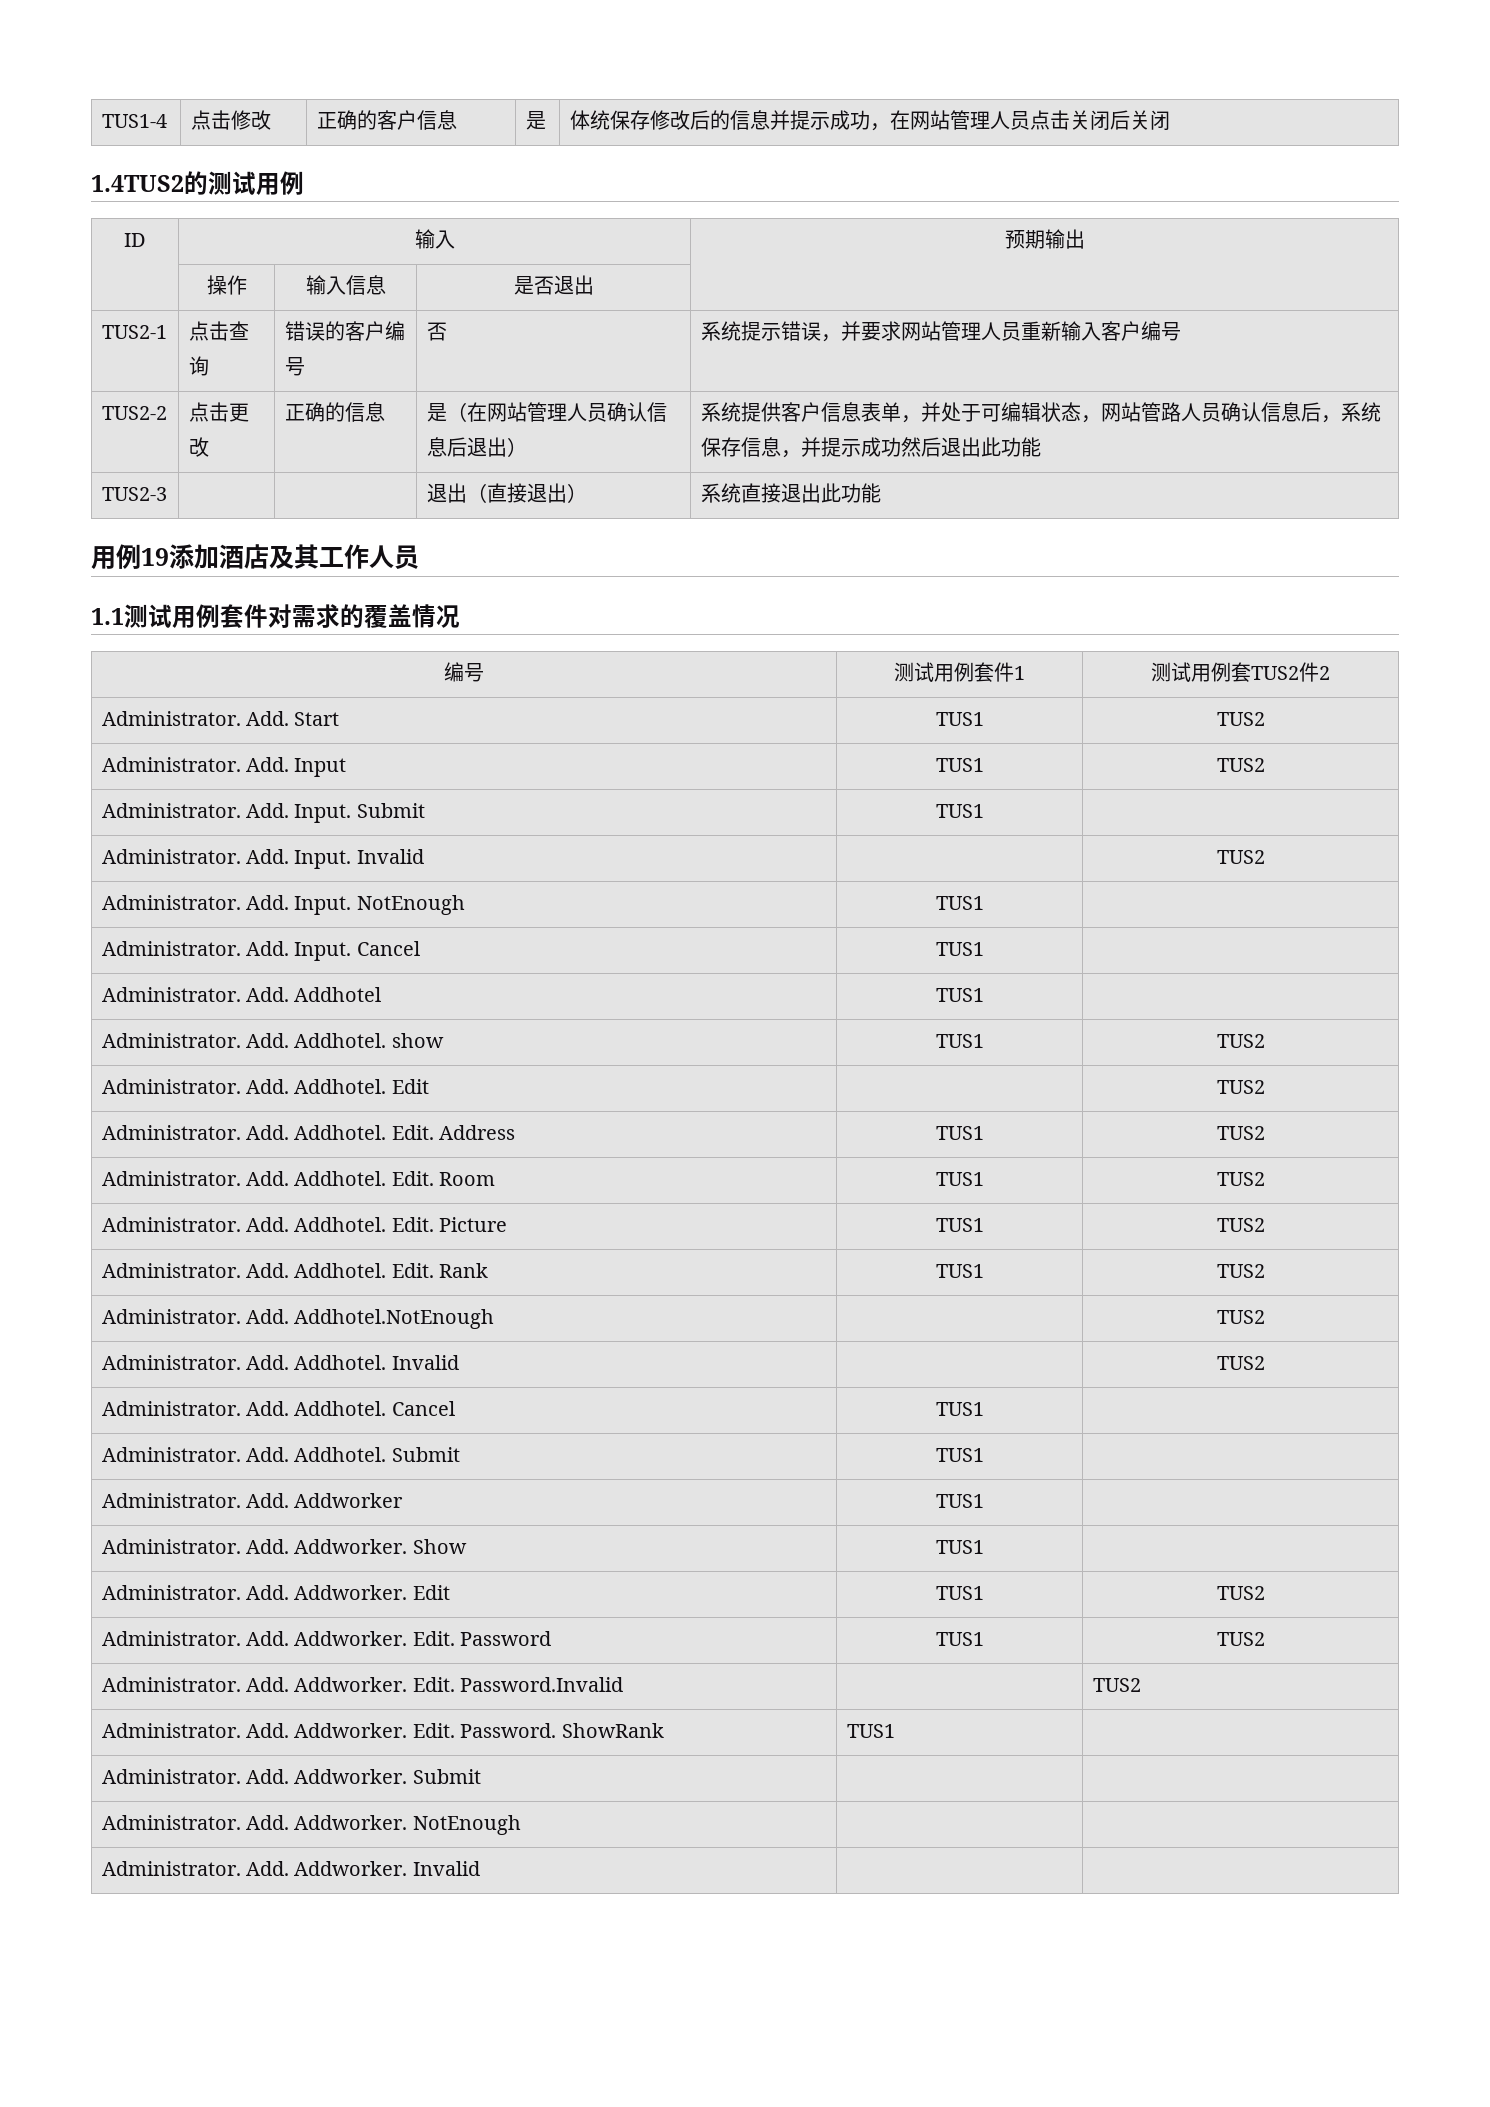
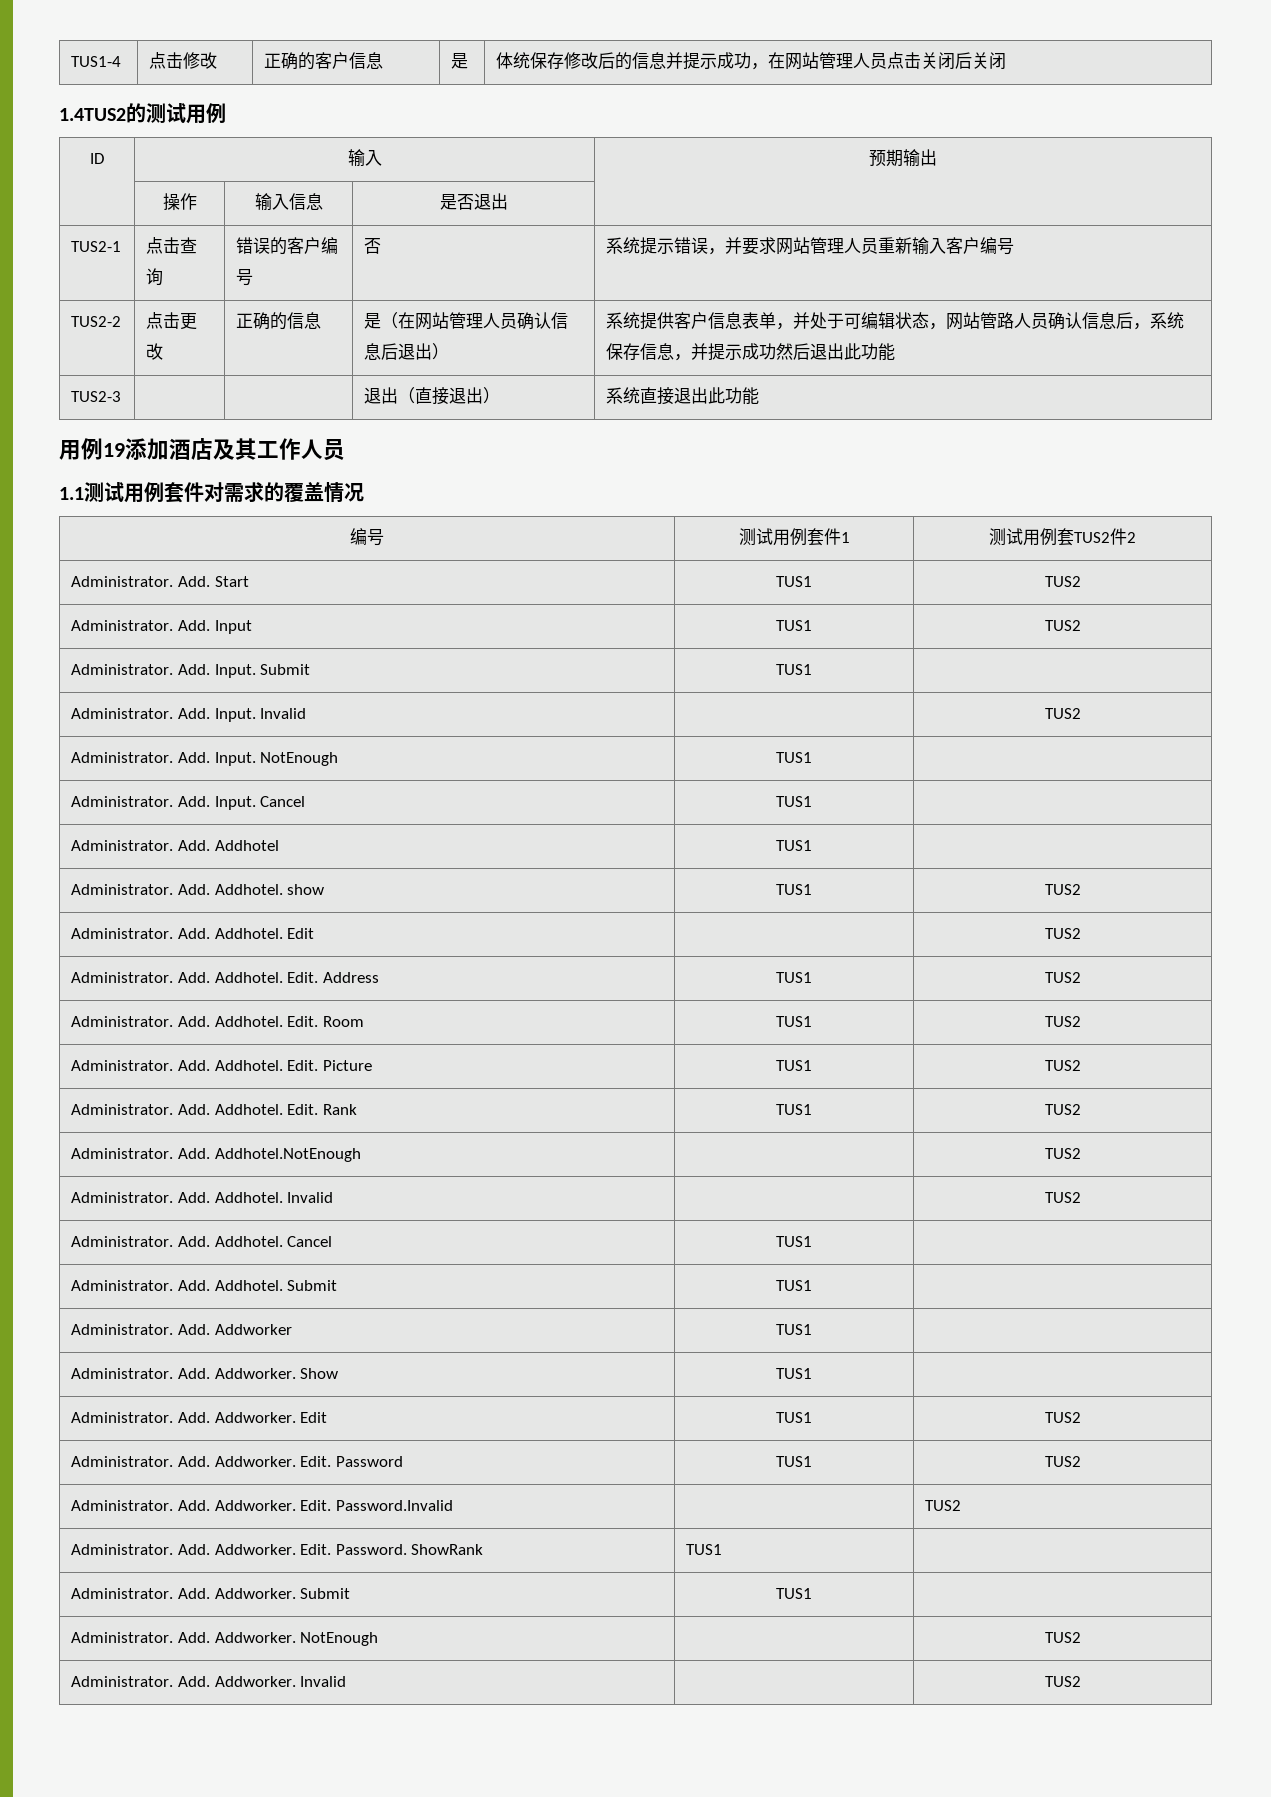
(481, 1776) none -> [776,1588,812,1599] TUS1
(521, 1825) none -> [1044,1632,1081,1643] TUS2
(480, 1868) none -> [1044,1676,1081,1687] TUS2

